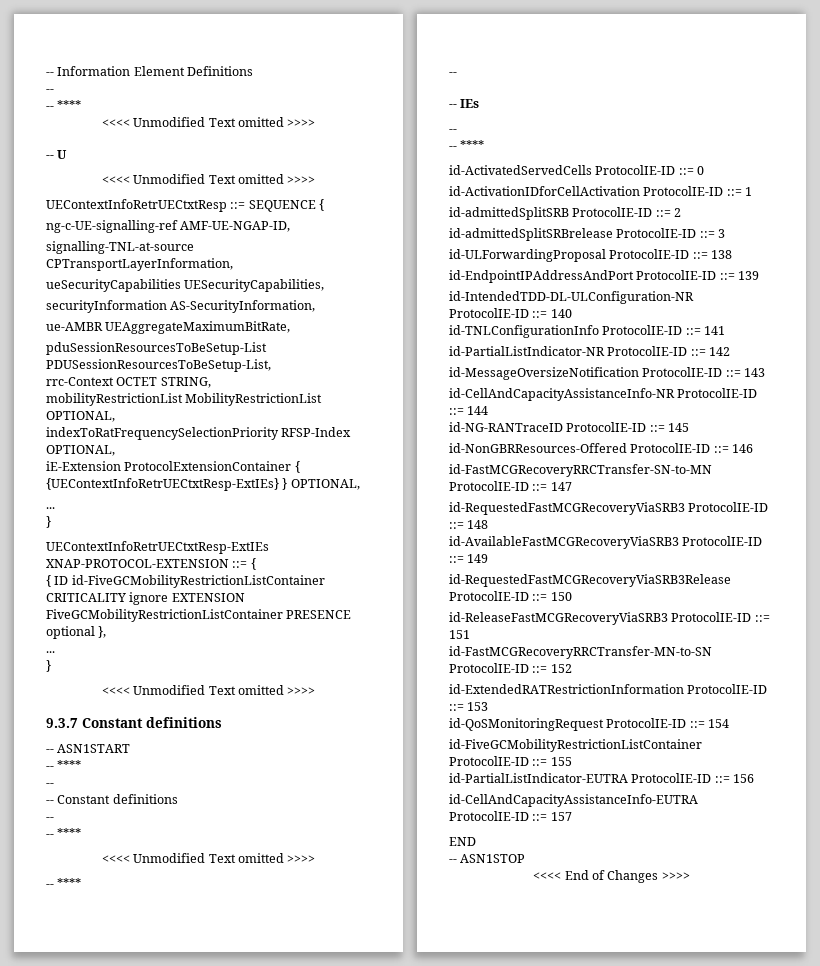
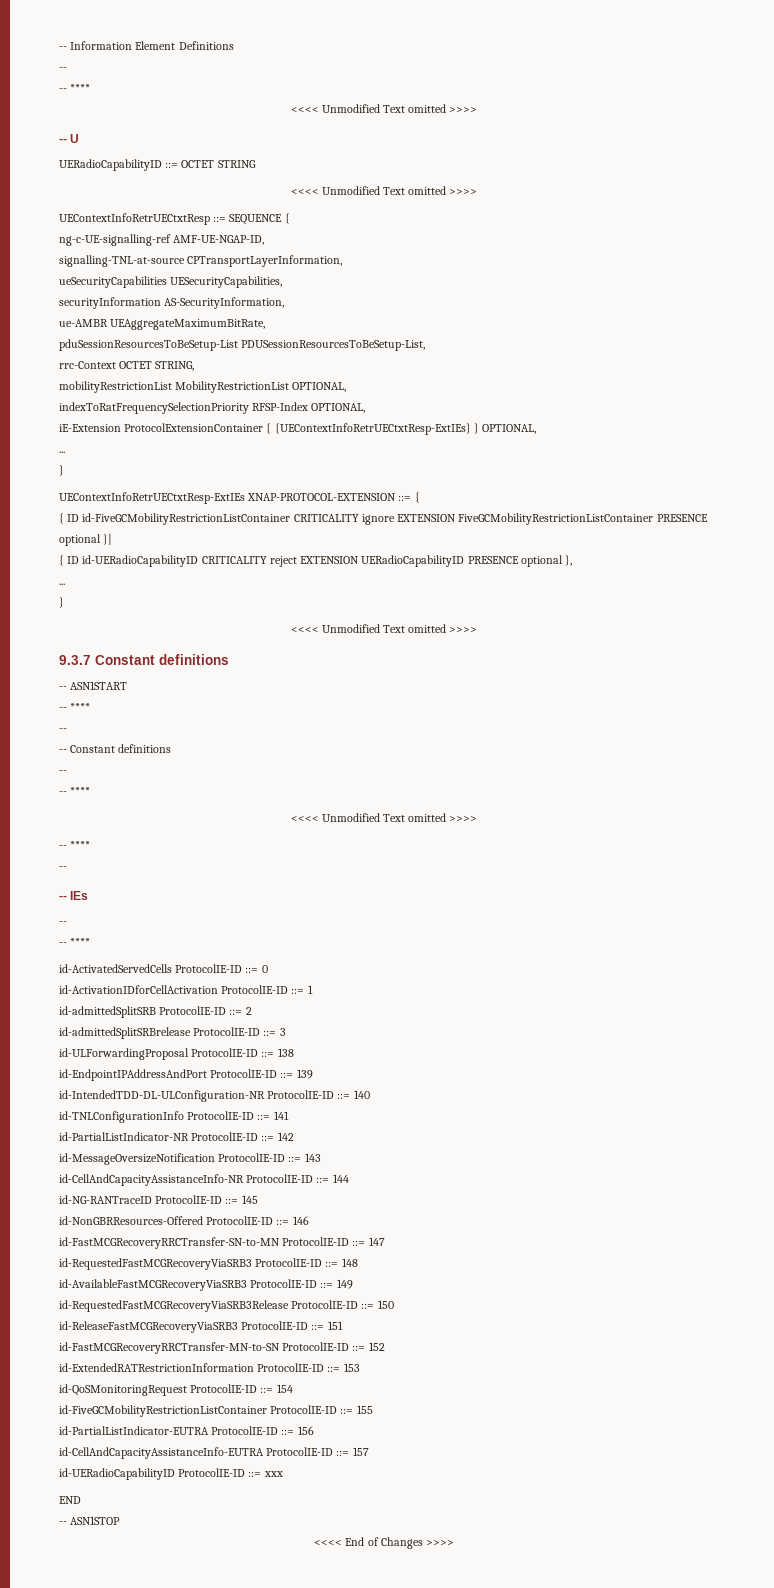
(68, 154) none -> [59,159,256,171] // UERadioCapabilityID ::= OCTET STRING
(95, 632) none -> [103,533,113,545] [59,555,563,567] }| // { ID id-UERadioCapabilityID CRITICALITY reject EXTENSION UERadioCapabilityID PRESENCE optional
(572, 816) none -> [59,1468,283,1480] // id-UERadioCapabilityID ProtocolIE-ID ::= xxx

